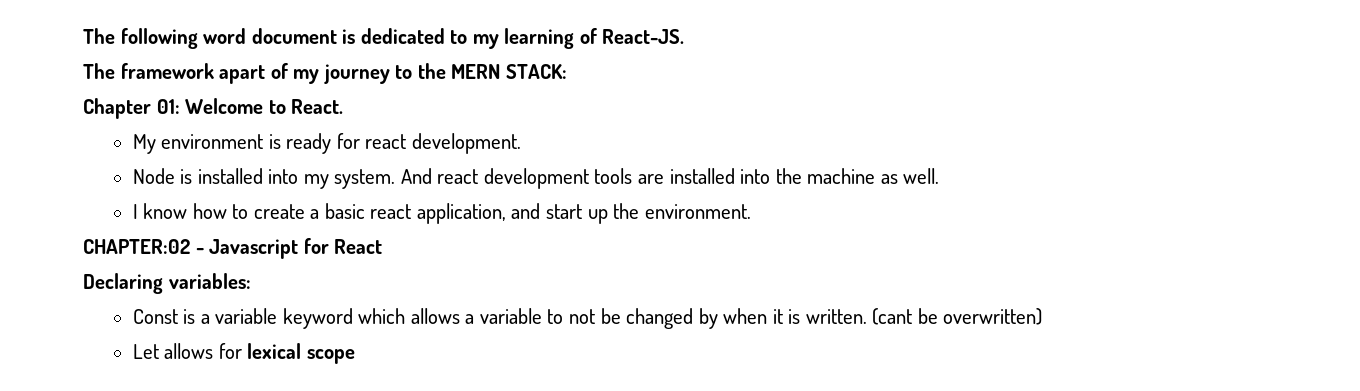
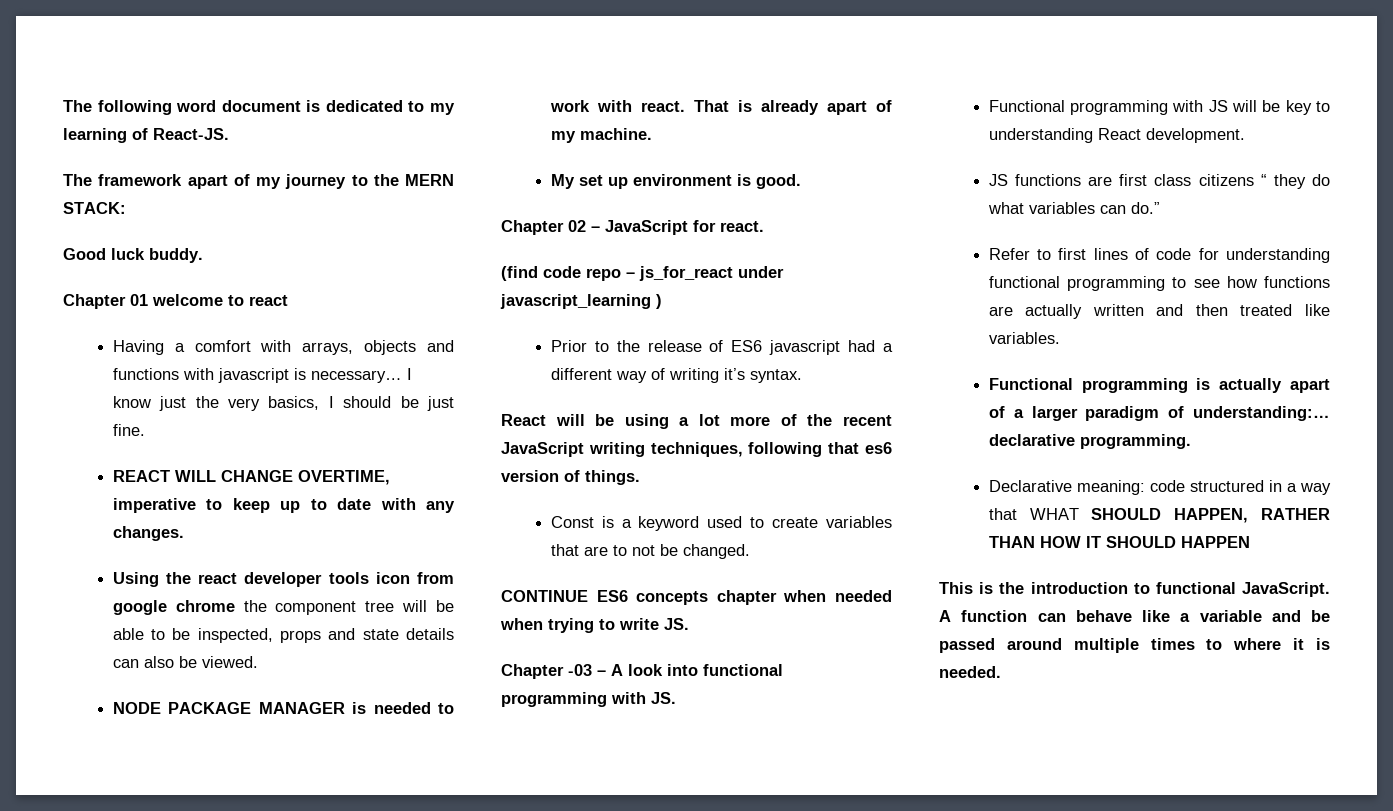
[83,98,344,119] [132,133,521,154] [132,168,940,189] [132,203,751,224] [83,238,383,259] [83,273,251,294] [132,308,1043,329] [132,343,355,364] Chapter 01: Welcome to React. // My environment is ready for react development. // Node is installed into my system. And react development tools are installed into the machine as well. // I know how to create a basic react application, and start up the environment. // CHAPTER:02 - Javascript for React // Declaring variables: // Const is a variable keyword which allows a variable to not be changed by when it is written. (cant be overwritten) // Let allows for lexical scope -> [63,248,203,263] [63,294,288,309] [112,340,454,355] [112,368,412,383] [112,396,454,411] [112,424,145,436] [112,470,390,485] [112,498,455,513] [112,526,184,541] [112,572,454,587] [112,600,454,615] [112,628,454,643] [112,656,258,668] [112,702,454,714] [549,100,892,115] [550,128,652,143] [550,174,801,189] [501,220,764,235] [501,266,784,281] [500,294,662,309] [550,340,893,355] [550,368,802,383] [501,414,892,429] [501,442,892,457] [501,470,640,485] [550,516,892,531] [550,544,750,559] [501,590,892,605] [500,618,689,633] [501,664,783,679] [501,692,676,707] [988,100,1330,115] [988,128,1245,143] [988,174,1330,189] [987,202,1160,214] [988,248,1330,263] [988,276,1330,291] [988,304,1330,319] [988,332,1060,344] [988,378,1330,393] [988,406,1330,421] [988,434,1191,449] [988,480,1331,495] [988,508,1330,523] [988,536,1250,548] [939,582,1330,597] [939,610,1330,622] [939,638,1330,653] [939,666,1001,678] Good luck buddy. // Chapter 01 welcome to react // Having a comfort with arrays, objects and functions with javascript is necessary… I know just the very basics, I should be just fine. // REACT WILL CHANGE OVERTIME, imperative to keep up to date with any changes. // Using the react developer tools icon from google chrome the component tree will be able to be inspected, props and state details can also be viewed. // NODE PACKAGE MANAGER is needed to work with react. That is already apart of my machine. // My set up environment is good. // Chapter 02 – JavaScript for react. // (find code repo – js_for_react under javascript_learning ) // Prior to the release of ES6 javascript had a different way of writing it’s syntax. // React will be using a lot more of the recent JavaScript writing techniques, following that es6 version of things. // Const is a keyword used to create variables that are to not be changed. // CONTINUE ES6 concepts chapter when needed when trying to write JS. // Chapter -03 – A look into functional programming with JS. // Functional programming with JS will be key to understanding React development. // JS functions are first class citizens “ they do what variables can do.” // Refer to first lines of code for understanding functional programming to see how functions are actually written and then treated like variables. // Functional programming is actually apart of a larger paradigm of understanding:… declarative programming. // Declarative meaning: code structured in a way that WHAT SHOULD HAPPEN, RATHER THAN HOW IT SHOULD HAPPEN // This is the introduction to functional JavaScript. A function can behave like a variable and be passed around multiple times to where it is needed.

